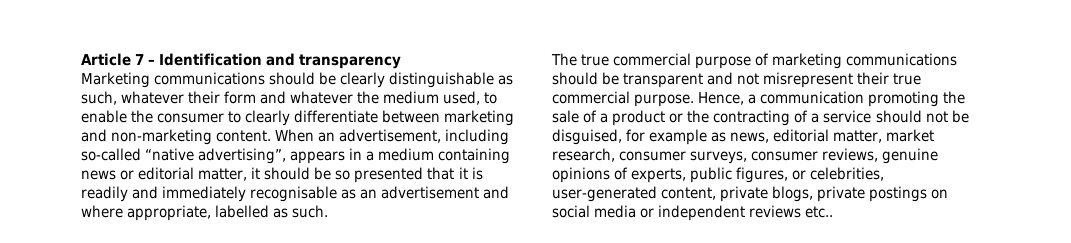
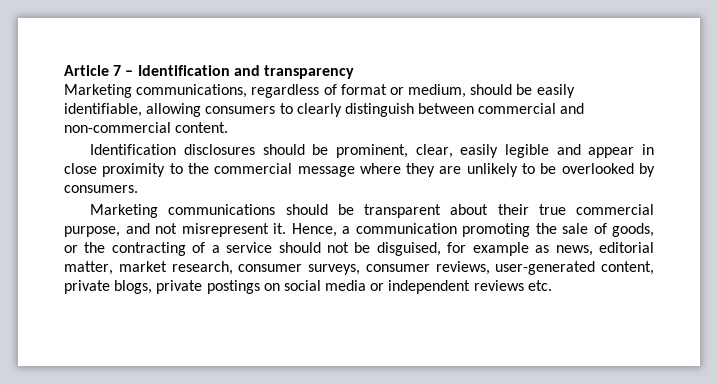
[154,72,514,88] [81,91,498,105] [81,110,515,126] [81,129,510,145] [81,148,511,164] [81,167,483,183] [81,186,510,202] [81,205,329,221] [551,53,958,69] [552,72,922,88] [552,91,695,107] communications should be clearly distinguishable as such, whatever their form and whatever the medium used, to enable the consumer to clearly differentiate between marketing and non-marketing content. When an advertisement, including so-called “native advertising”, appears in a medium containing news or editorial matter, it should be so presented that it is readily and immediately recognisable as an advertisement and where appropriate, labelled as such. // The true commercial purpose of marketing communications should be transparent and not misrepresent their true commercial purpose. -> [136,84,575,98] [64,103,585,117] [64,122,229,133] [90,144,654,158] [64,163,656,177] [64,185,138,193] [90,204,654,218] [64,223,286,237] communications, regardless of format or medium, should be easily identifiable, allowing consumers to clearly distinguish between commercial and non-commercial content. // Identification disclosures should be prominent, clear, easily legible and appear in close proximity to the commercial message where they are unlikely to be overlooked by consumers. // Marketing communications should be transparent about their true commercial purpose, and not misrepresent it.
[600,110,666,126] a product -> [612,223,654,237] goods,
[882,148,939,164] [552,167,885,183] genuine opinions of experts, public figures, or celebrities, -> (490, 268) none
[805,206,834,218] etc.. -> [527,280,552,291] etc.

